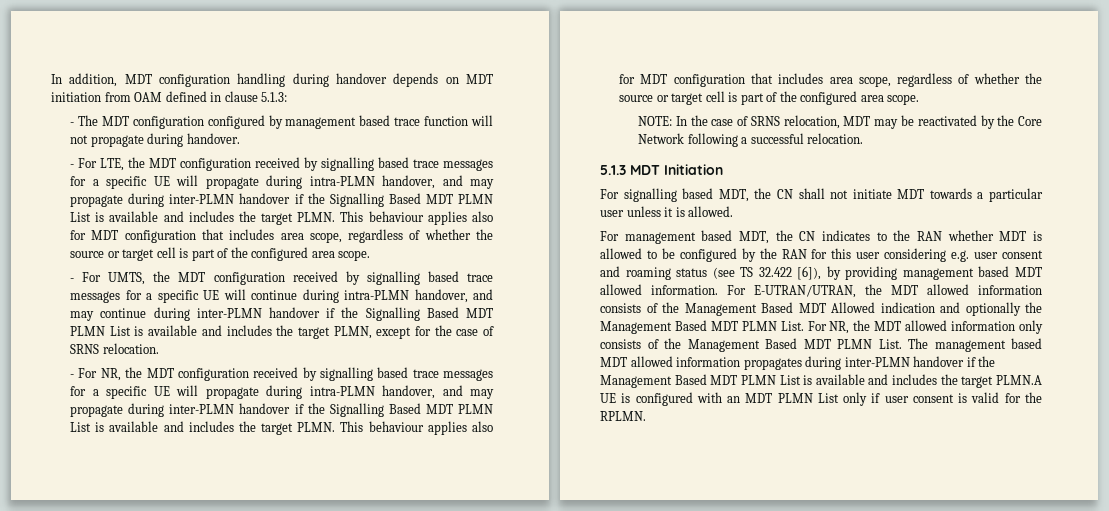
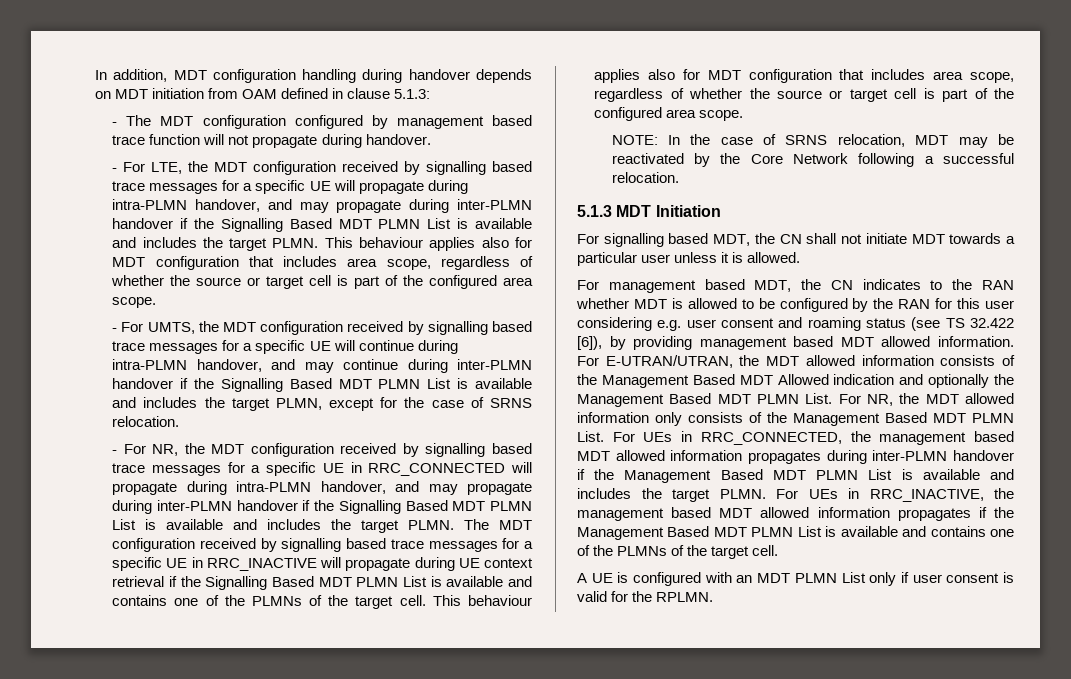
(170, 391) none -> [350,462,506,476] in RRC_CONNECTED
(336, 427) none -> [464,519,532,530] [112,538,534,552] [112,557,534,571] [112,576,532,590] [112,595,426,609] The MDT configuration received by signalling based trace messages for a specific UE in RRC_INACTIVE will propagate during UE context retrieval if the Signalling Based MDT PLMN List is available and contains one of the PLMNs of the target cell.
[908,338,928,349] The -> [612,431,871,445] For UEs in RRC_CONNECTED, the
[995,375,1042,385] PLMN.A -> [719,488,1014,502] [577,507,1014,521] [577,526,1015,540] [577,545,779,559] [577,573,587,583] PLMN. For UEs in RRC_INACTIVE, the management based MDT allowed information propagates if the Management Based MDT PLMN List is available and contains one of the PLMNs of the target cell. // A

